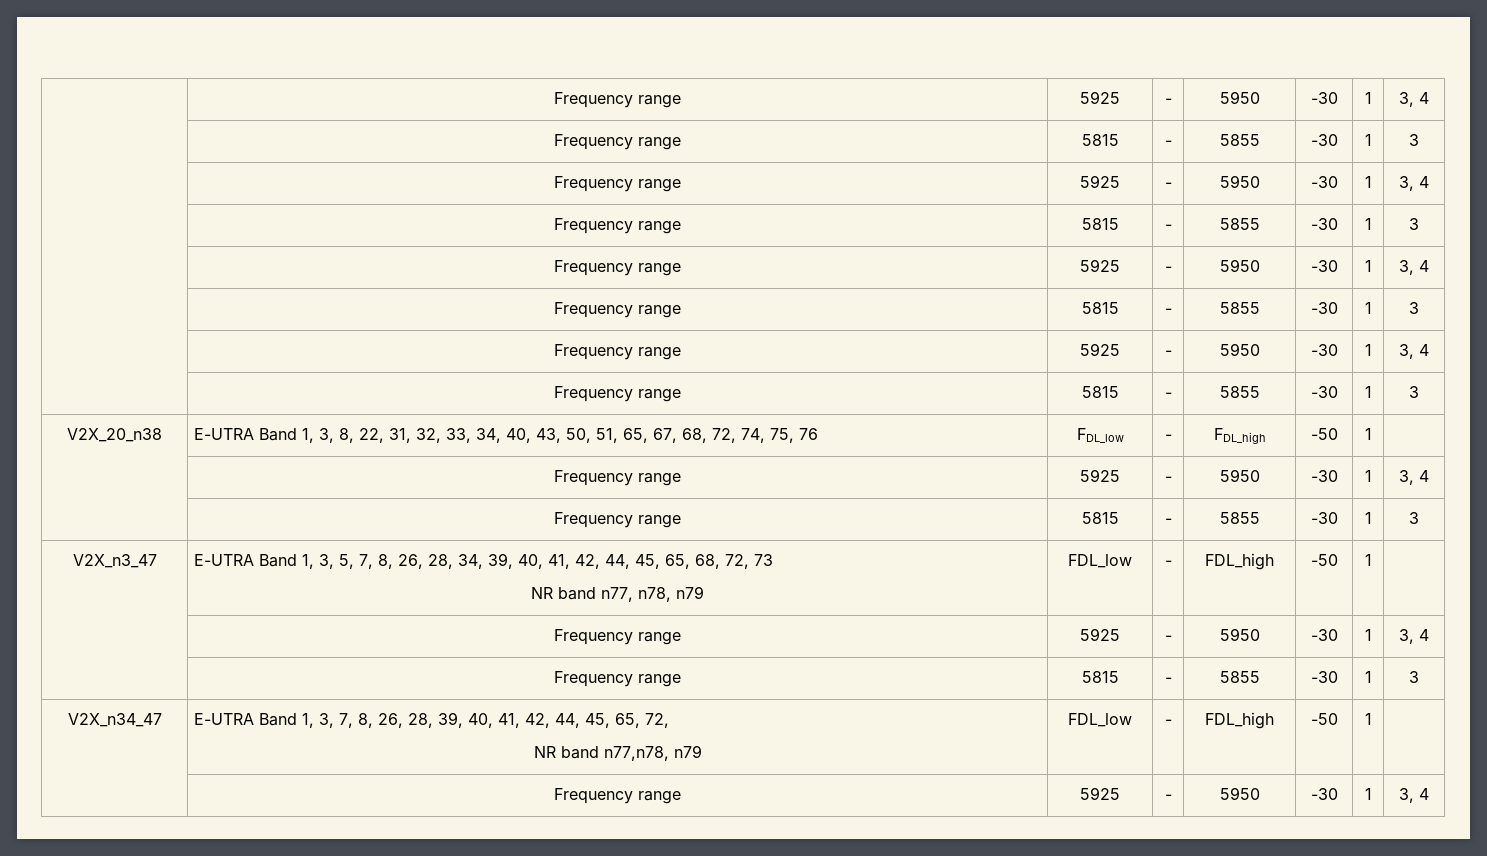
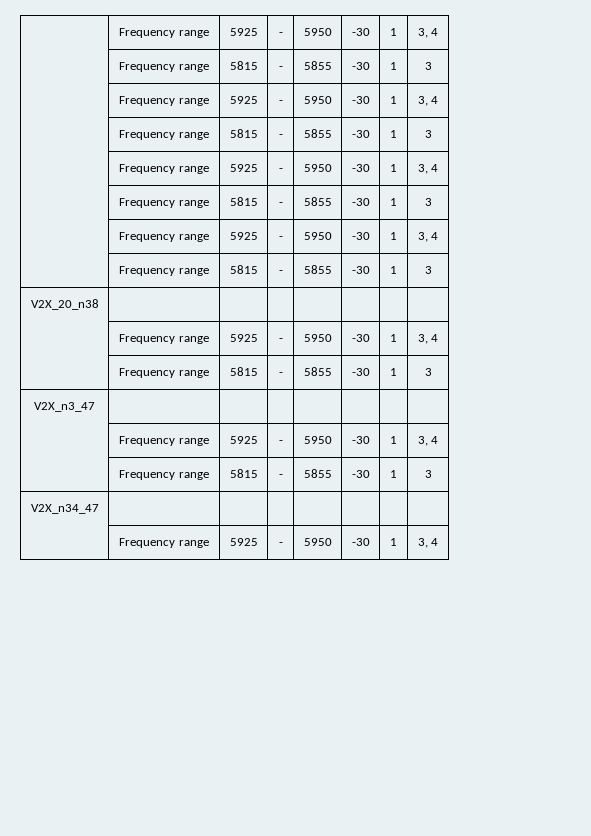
[194,428,819,443] [1076,428,1124,443] [1164,434,1172,440] [1213,428,1266,444] [1310,428,1338,440] [1364,428,1372,440] E-UTRA Band 1, 3, 8, 22, 31, 32, 33, 34, 40, 43, 50, 51, 65, 67, 68, 72, 74, 75, 76 | FDL_low | - | FDL_high | -50 | 1 -> (99, 304) | | | | |
[194,553,774,569] [531,586,704,602] [1068,554,1132,568] [1164,560,1172,566] [1205,553,1274,570] [1310,554,1338,566] [1364,554,1372,566] E-UTRA Band 1, 3, 5, 7, 8, 26, 28, 34, 39, 40, 41, 42, 44, 45, 65, 68, 72, 73 // NR band n77, n78, n79 | FDL_low | - | FDL_high | -50 | 1 -> (95, 407) | | | | |
[194,712,670,728] [533,745,702,761] [1068,713,1132,727] [1164,719,1172,725] [1205,712,1274,729] [1310,713,1338,725] [1364,713,1372,725] E-UTRA Band 1, 3, 7, 8, 26, 28, 39, 40, 41, 42, 44, 45, 65, 72, // NR band n77,n78, n79 | FDL_low | - | FDL_high | -50 | 1 -> (99, 509) | | | | |

